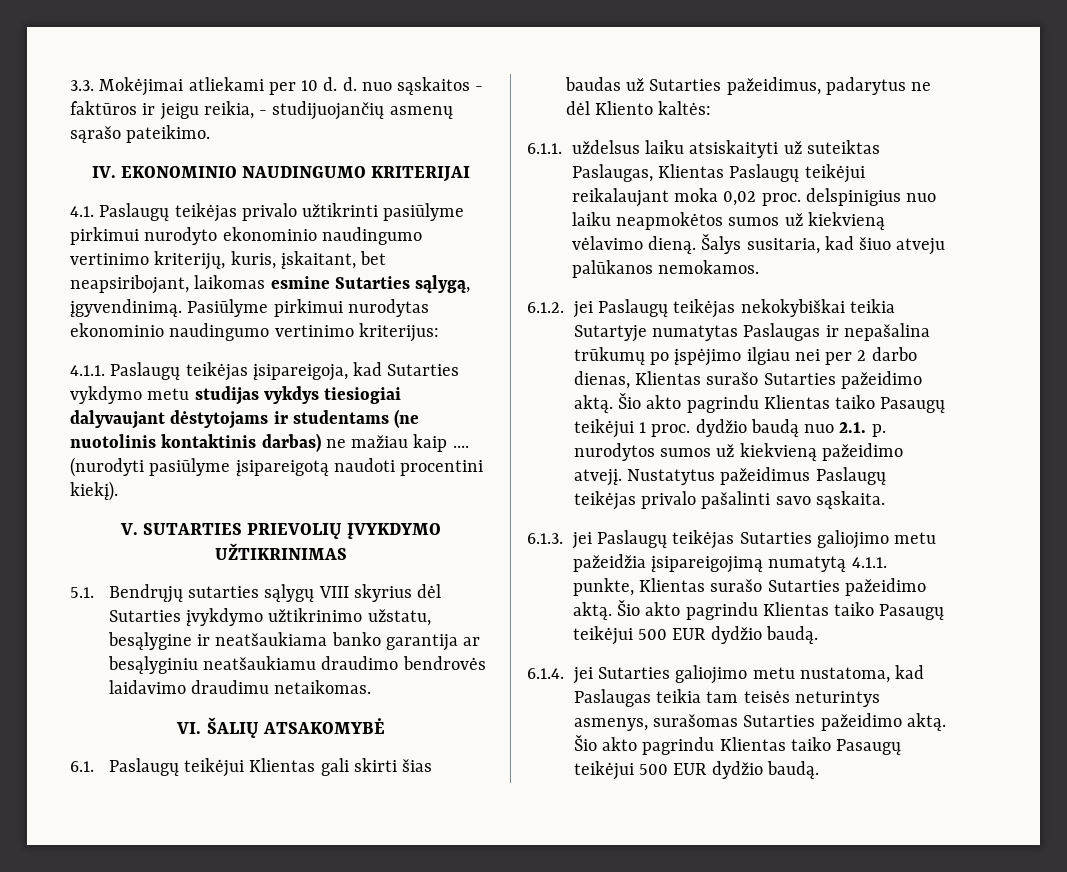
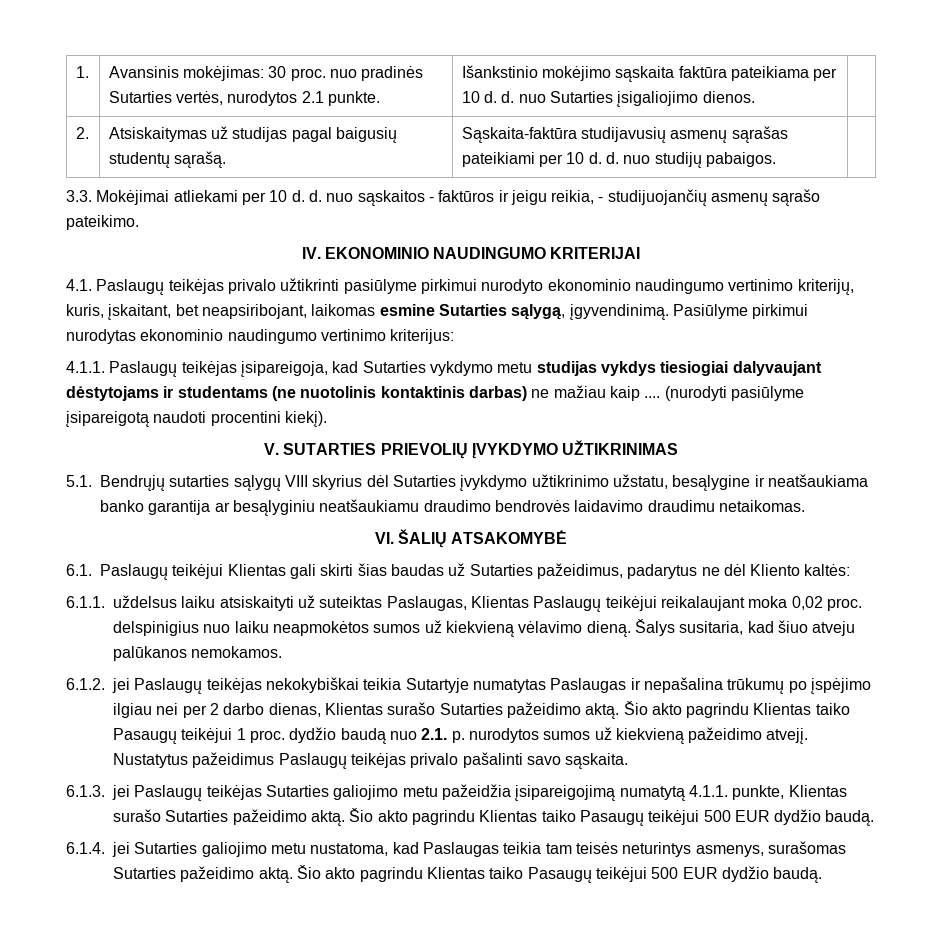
(70, 85) none -> [75,66,89,78] [108,66,424,81] [108,91,381,106] [461,65,838,82] [461,91,755,107] [75,127,89,139] [108,126,398,143] [108,151,227,168] [461,126,788,143] [461,152,777,168] 1. | Avansinis mokėjimas: 30 proc. nuo pradinės Sutarties vertės, nurodytos 2.1 punkte. | Išankstinio mokėjimo sąskaita faktūra pateikiama per 10 d. d. nuo Sutarties įsigaliojimo dienos. | // 2. | Atsiskaitymas už studijas pagal baigusių studentų sąrašą. | Sąskaita-faktūra studijavusių asmenų sąrašas pateikiami per 10 d. d. nuo studijų pabaigos. | //

